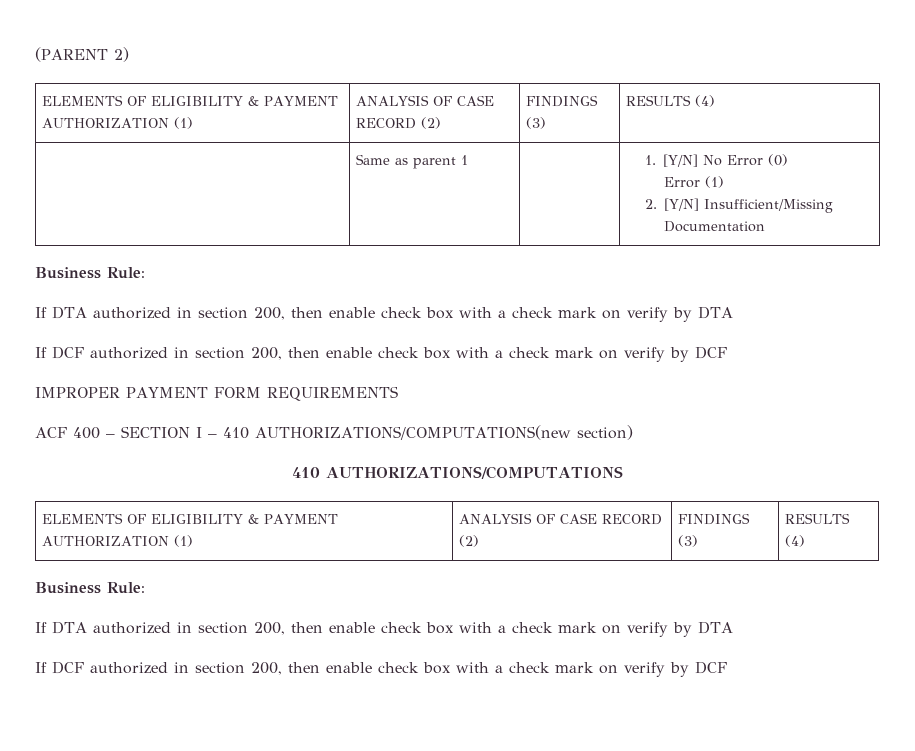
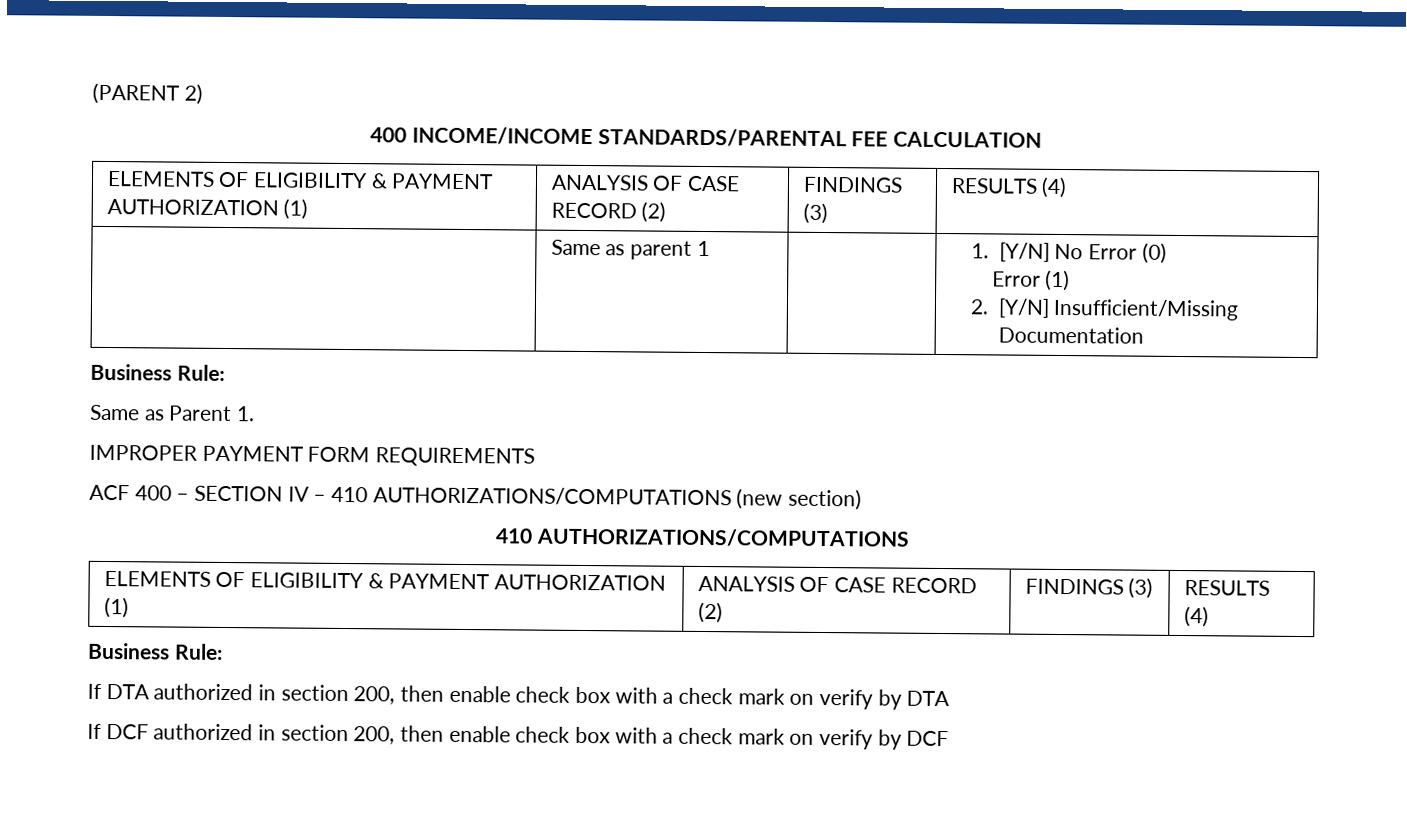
(129, 54) none -> [370,126,1042,148] // 400 INCOME/INCOME STANDARDS/PARENTAL FEE CALCULATION
[35,306,733,322] [35,346,727,362] If DTA authorized in section 200, then enable check box with a check mark on verify by DTA // If DCF authorized in section 200, then enable check box with a check mark on verify by DCF -> [89,404,256,422] Same as Parent 1.
[196,427,202,438] I -> [287,486,310,502] IV
[255,425,571,440] AUTHORIZATIONS/COMPUTATIONS(new -> [372,486,784,510] AUTHORIZATIONS/COMPUTATIONS (new

